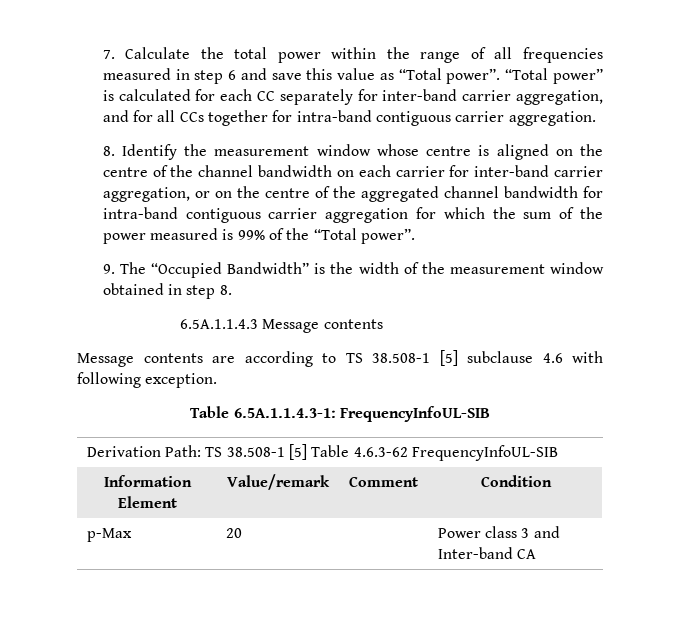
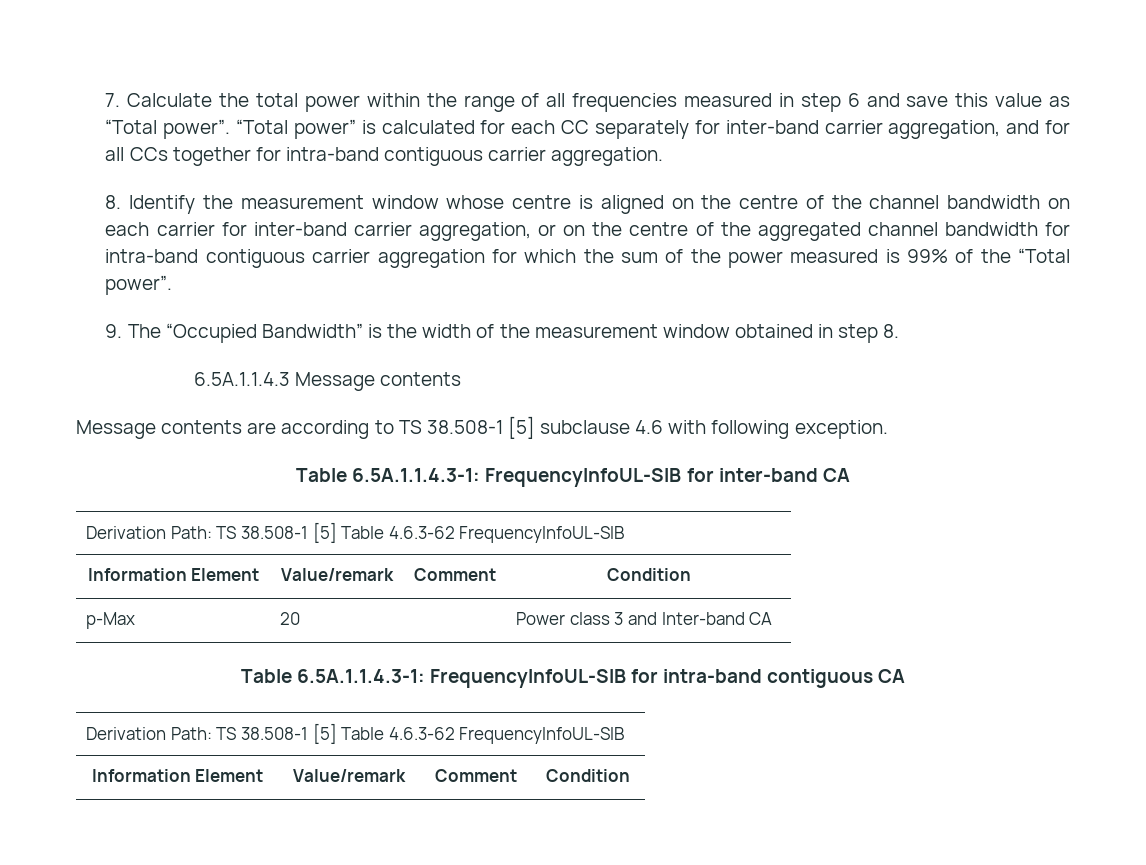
(490, 414) none -> [686,468,850,482] for inter-band CA
(536, 554) none -> [240,669,906,688] [86,723,625,744] [91,769,264,782] [293,769,406,782] [434,769,517,782] [546,769,630,782] // Table 6.5A.1.1.4.3-1: FrequencyInfoUL-SIB for intra-band contiguous CA // Derivation Path: TS 38.508-1 [5] Table 4.6.3-62 FrequencyInfoUL-SIB // Information Element | Value/remark | Comment | Condition

